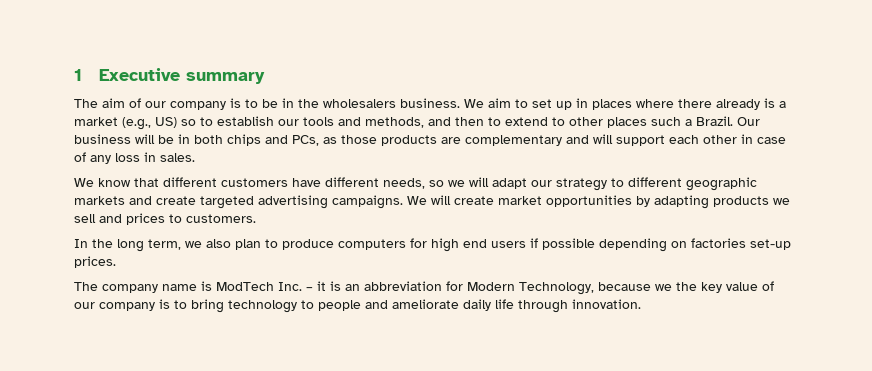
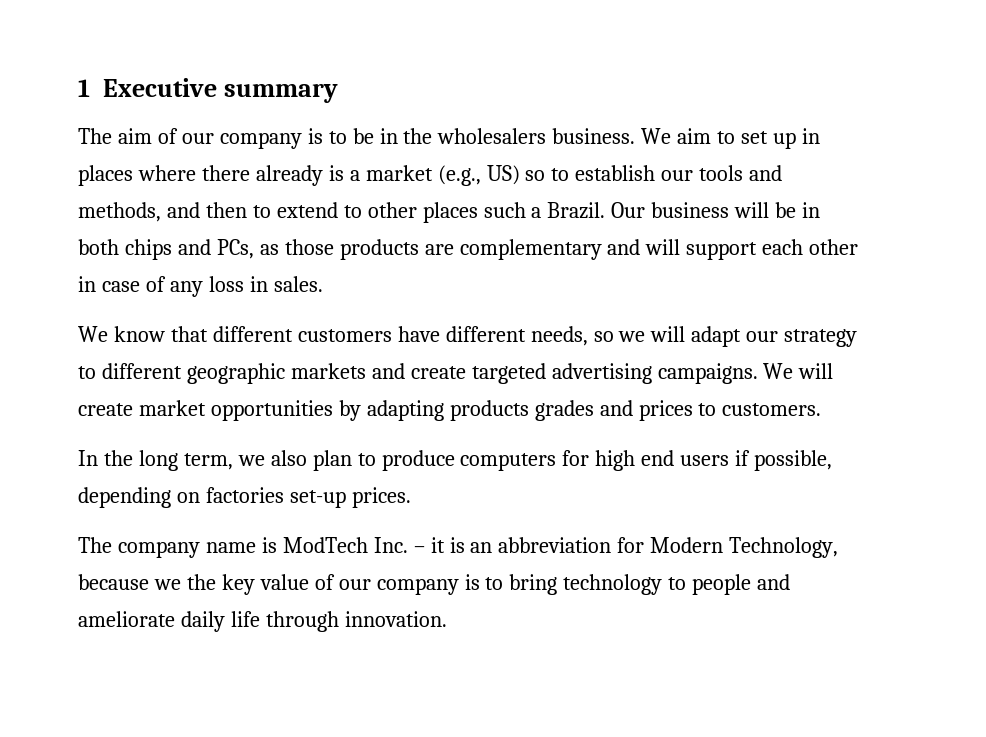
[773,198,790,205] [74,214,96,223] we sell -> [534,400,594,421] grades
[542,238,595,250] possible -> [754,450,833,471] possible,

